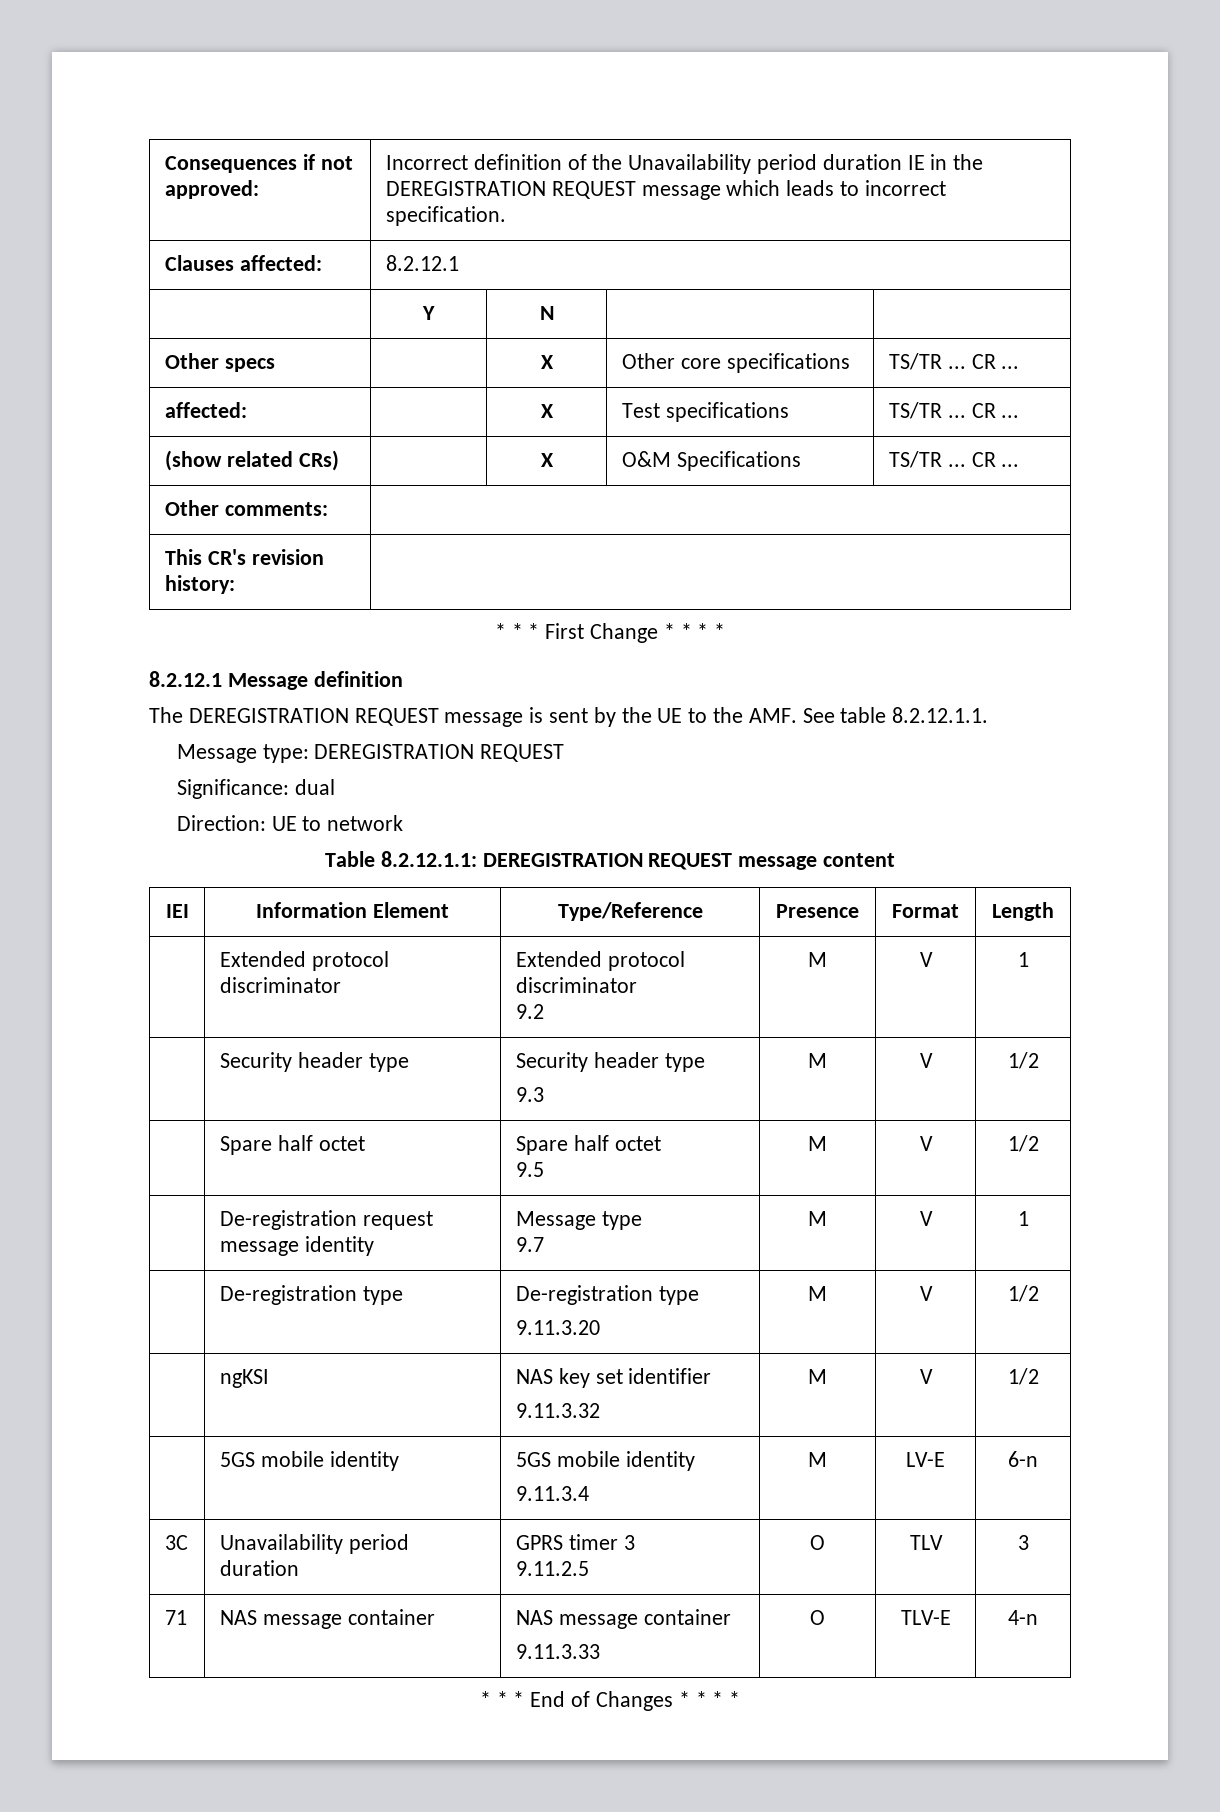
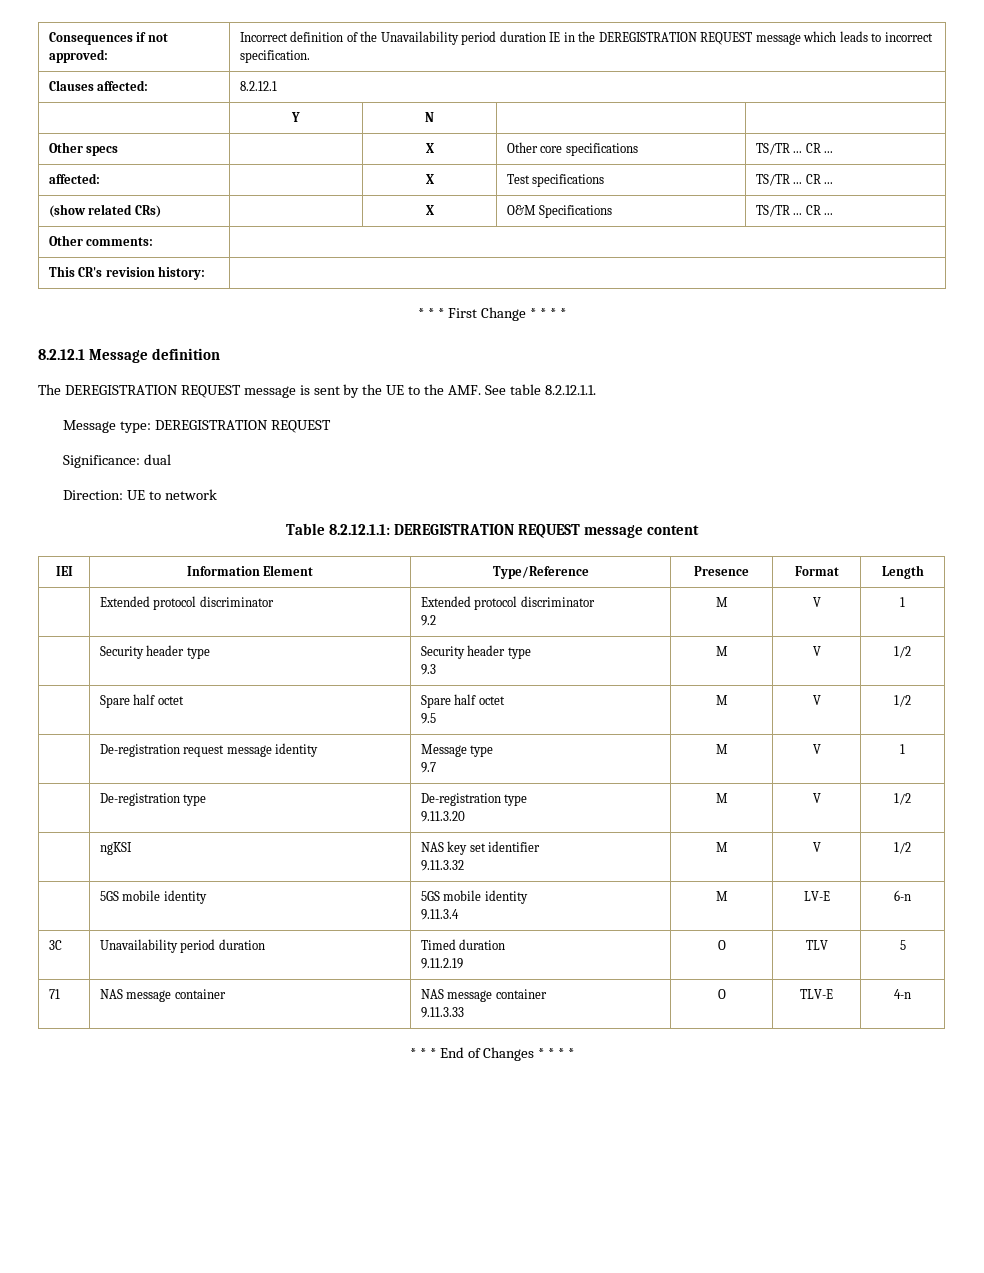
[515,1534,635,1550] [515,1561,589,1576] GPRS timer 3 // 9.11.2.5 -> [420,939,506,950] [420,958,463,969] Timed duration // 9.11.2.19
[1017,1535,1029,1550] 3 -> [899,940,906,950] 5

